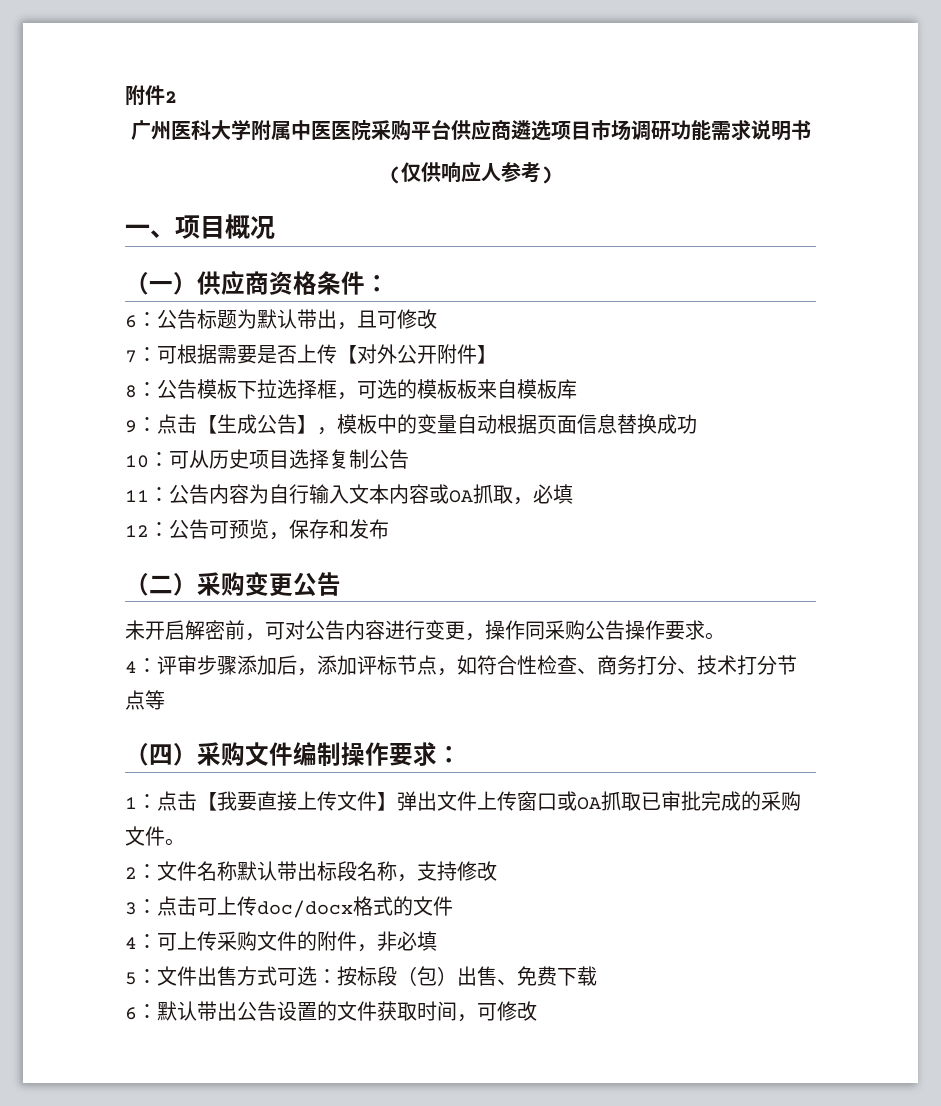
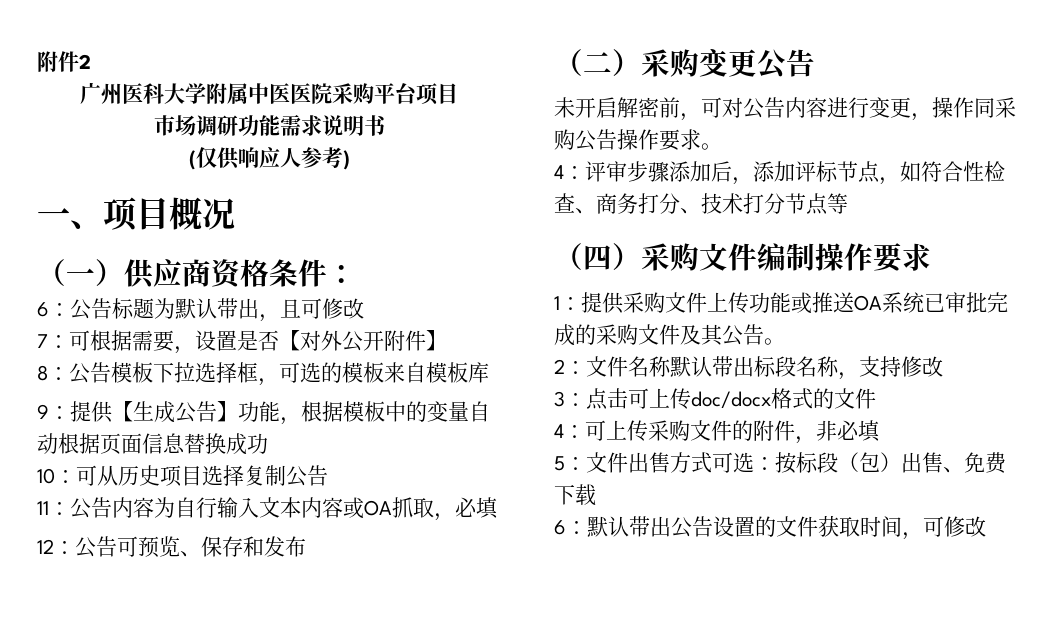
[450,119,591,141] 供应商遴选项目 -> [416,83,458,105] 项目 //
[257,344,337,364] 是否上传 -> [174,330,279,354] ，设置是否
[457,379,477,399] 板 -> (384, 372) none
[157,414,197,434] 点击 -> [70,401,113,423] 提供
[317,427,337,435] ， -> [238,401,343,425] 功能，根据
[269,532,289,540] ， -> [180,551,201,557] 、
[437,746,461,763] ： -> (931, 257) none
[157,791,641,811] 点击【我要直接上传文件】弹出文件上传窗口或OA抓取 -> [581,292,924,314] 提供采购文件上传功能或推送OA系统
(165, 836) none -> [680,324,764,346] 及其公告

